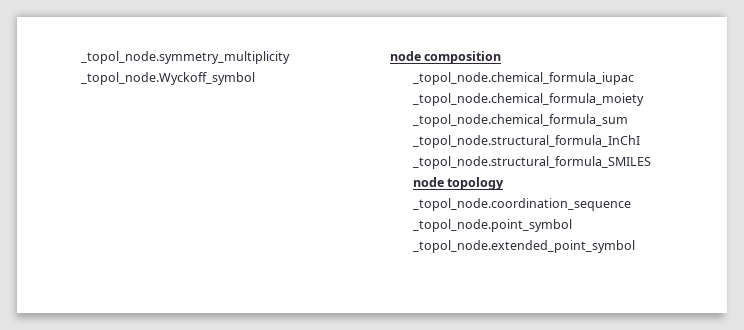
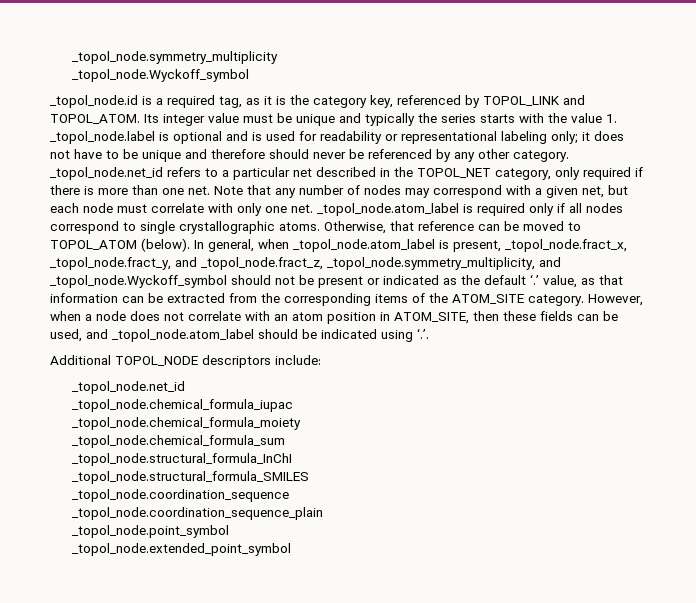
[390,51,502,64] node composition -> [50,95,585,108] [50,113,617,126] [50,131,624,144] [50,149,569,162] [50,167,643,180] [50,185,628,198] [50,203,623,216] [50,221,581,234] [50,238,627,252] [50,257,561,270] [50,274,623,288] [50,293,643,306] [50,311,618,324] [50,328,429,342] [50,355,321,368] [72,381,186,394] _topol_node.id is a required tag, as it is the category key, referenced by TOPOL_LINK and TOPOL_ATOM. Its integer value must be unique and typically the series starts with the value 1. _topol_node.label is optional and is used for readability or representational labeling only; it does not have to be unique and therefore should never be referenced by any other category. _topol_node.net_id refers to a particular net described in the TOPOL_NET category, only required if there is more than one net. Note that any number of nodes may correspond with a given net, but each node must correlate with only one net. _topol_node.atom_label is required only if all nodes correspond to single crystallographic atoms. Otherwise, that reference can be moved to TOPOL_ATOM (below). In general, when _topol_node.atom_label is present, _topol_node.fract_x, _topol_node.fract_y, and _topol_node.fract_z, _topol_node.symmetry_multiplicity, and _topol_node.Wyckoff_symbol should not be present or indicated as the default ‘.’ value, as that information can be extracted from the corresponding items of the ATOM_SITE category. However, when a node does not correlate with an atom position in ATOM_SITE, then these fields can be used, and _topol_node.atom_label should be indicated using ‘.’. // Additional TOPOL_NODE descriptors include: // _topol_node.net_id
[412,177,505,190] [411,198,631,211] node topology // _topol_node.coordination_sequence -> [72,489,290,502] [72,507,324,520] _topol_node.coordination_sequence // _topol_node.coordination_sequence_plain

